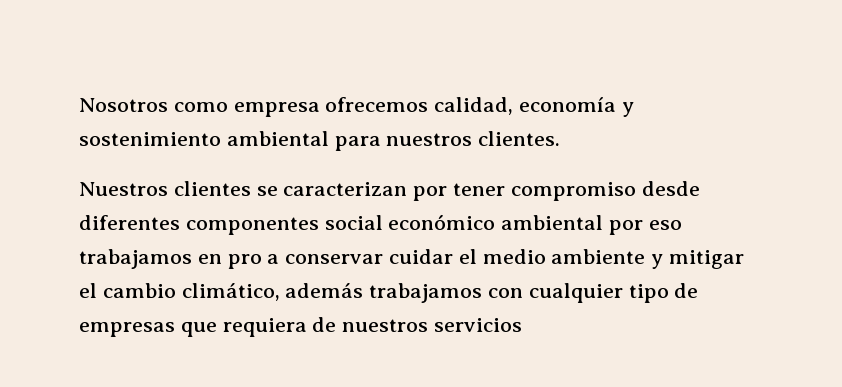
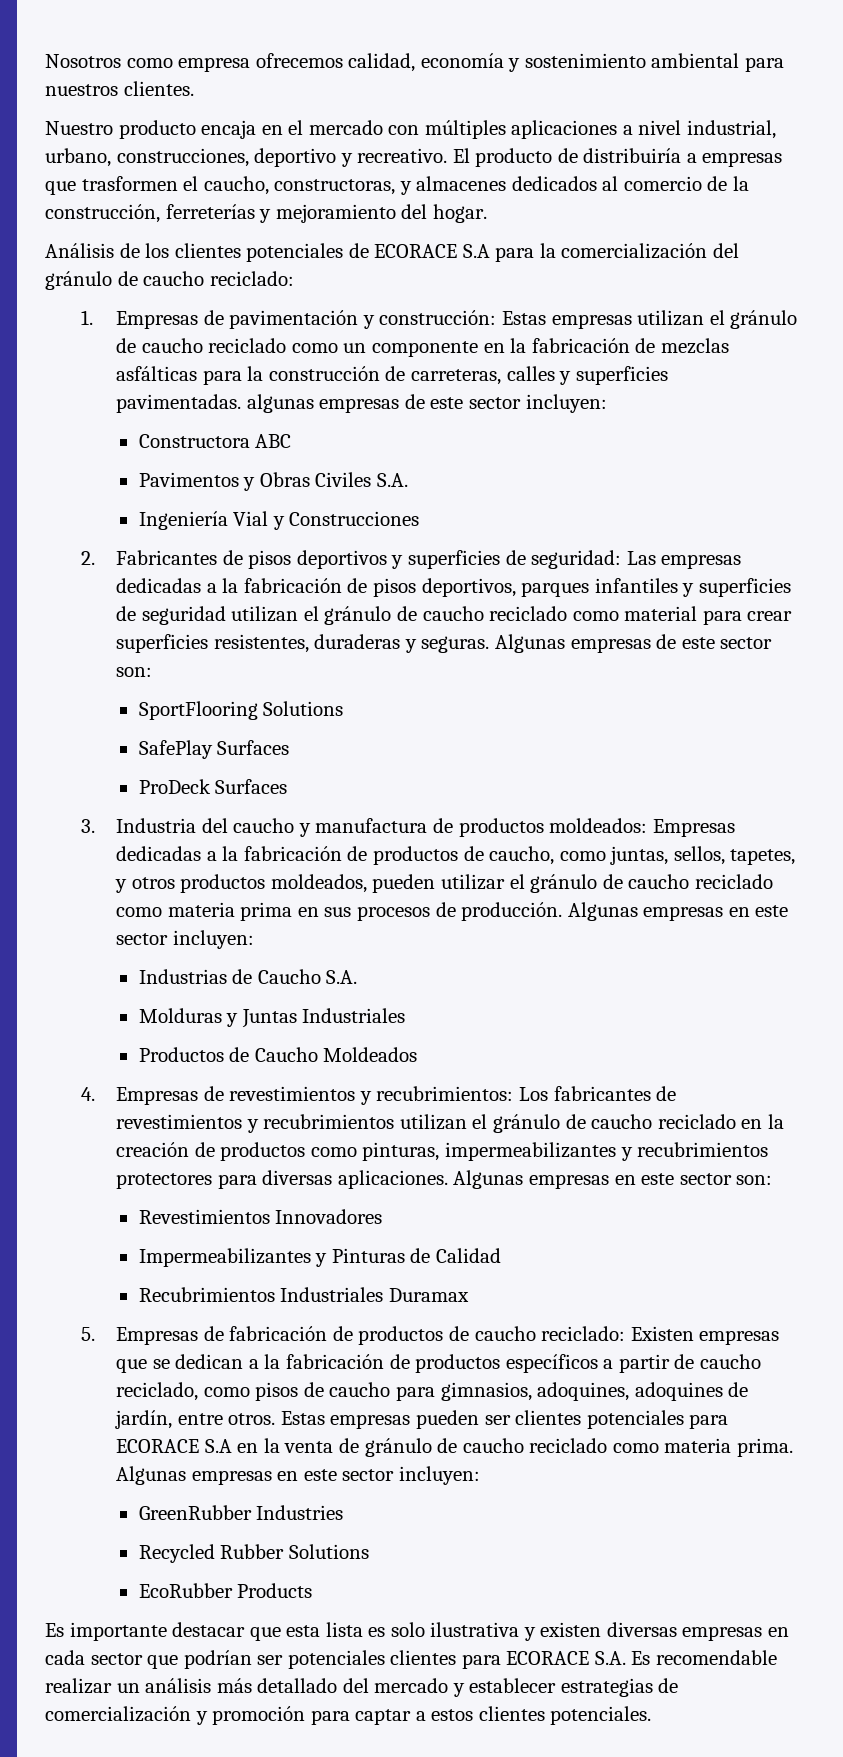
[79,181,700,201] [79,214,682,235] [79,249,745,269] [79,283,699,303] [79,317,523,337] Nuestros clientes se caracterizan por tener compromiso desde diferentes componentes social económico ambiental por eso trabajamos en pro a conservar cuidar el medio ambiente y mitigar el cambio climático, además trabajamos con cualquier tipo de empresas que requiera de nuestros servicios -> [45,120,776,139] [45,148,783,167] [45,176,749,195] [45,204,487,223] [45,243,739,262] [45,271,294,290] [80,310,798,329] [116,338,729,357] [116,366,668,385] [116,394,607,413] [138,434,292,448] [138,472,409,491] [138,511,420,530] [80,550,742,569] [116,578,791,597] [116,606,793,625] [116,634,773,653] [116,667,153,677] [138,701,344,720] [138,740,290,759] [138,779,288,794] [80,818,735,837] [116,846,796,865] [115,874,773,893] [116,902,789,921] [116,930,254,949] [138,969,358,984] [138,1008,406,1028] [138,1047,418,1062] [80,1086,677,1105] [116,1114,784,1133] [116,1142,769,1161] [116,1170,773,1189] [138,1209,383,1224] [138,1248,502,1267] [138,1287,469,1302] [80,1326,780,1345] [116,1354,761,1373] [116,1382,749,1401] [115,1410,729,1429] [116,1438,793,1457] [116,1466,481,1485] [138,1505,344,1520] [138,1544,369,1563] [138,1583,313,1598] [45,1622,789,1641] [45,1650,777,1669] [45,1678,679,1697] [45,1706,652,1725] Nuestro producto encaja en el mercado con múltiples aplicaciones a nivel industrial, urbano, construcciones, deportivo y recreativo. El producto de distribuiría a empresas que trasformen el caucho, constructoras, y almacenes dedicados al comercio de la construcción, ferreterías y mejoramiento del hogar. // Análisis de los clientes potenciales de ECORACE S.A para la comercialización del gránulo de caucho reciclado: // 1. Empresas de pavimentación y construcción: Estas empresas utilizan el gránulo de caucho reciclado como un componente en la fabricación de mezclas asfálticas para la construcción de carreteras, calles y superficies pavimentadas. algunas empresas de este sector incluyen: // Constructora ABC // Pavimentos y Obras Civiles S.A. // Ingeniería Vial y Construcciones // 2. Fabricantes de pisos deportivos y superficies de seguridad: Las empresas dedicadas a la fabricación de pisos deportivos, parques infantiles y superficies de seguridad utilizan el gránulo de caucho reciclado como material para crear superficies resistentes, duraderas y seguras. Algunas empresas de este sector son: // SportFlooring Solutions // SafePlay Surfaces // ProDeck Surfaces // 3. Industria del caucho y manufactura de productos moldeados: Empresas dedicadas a la fabricación de productos de caucho, como juntas, sellos, tapetes, y otros productos moldeados, pueden utilizar el gránulo de caucho reciclado como materia prima en sus procesos de producción. Algunas empresas en este sector incluyen: // Industrias de Caucho S.A. // Molduras y Juntas Industriales // Productos de Caucho Moldeados // 4. Empresas de revestimientos y recubrimientos: Los fabricantes de revestimientos y recubrimientos utilizan el gránulo de caucho reciclado en la creación de productos como pinturas, impermeabilizantes y recubrimientos protectores para diversas aplicaciones. Algunas empresas en este sector son: // Revestimientos Innovadores // Impermeabilizantes y Pinturas de Calidad // Recubrimientos Industriales Duramax // 5. Empresas de fabricación de productos de caucho reciclado: Existen empresas que se dedican a la fabricación de productos específicos a partir de caucho reciclado, como pisos de caucho para gimnasios, adoquines, adoquines de jardín, entre otros. Estas empresas pueden ser clientes potenciales para ECORACE S.A en la venta de gránulo de caucho reciclado como materia prima. Algunas empresas en este sector incluyen: // GreenRubber Industries // Recycled Rubber Solutions // EcoRubber Products // Es importante destacar que esta lista es solo ilustrativa y existen diversas empresas en cada sector que podrían ser potenciales clientes para ECORACE S.A. Es recomendable realizar un análisis más detallado del mercado y establecer estrategias de comercialización y promoción para captar a estos clientes potenciales.

